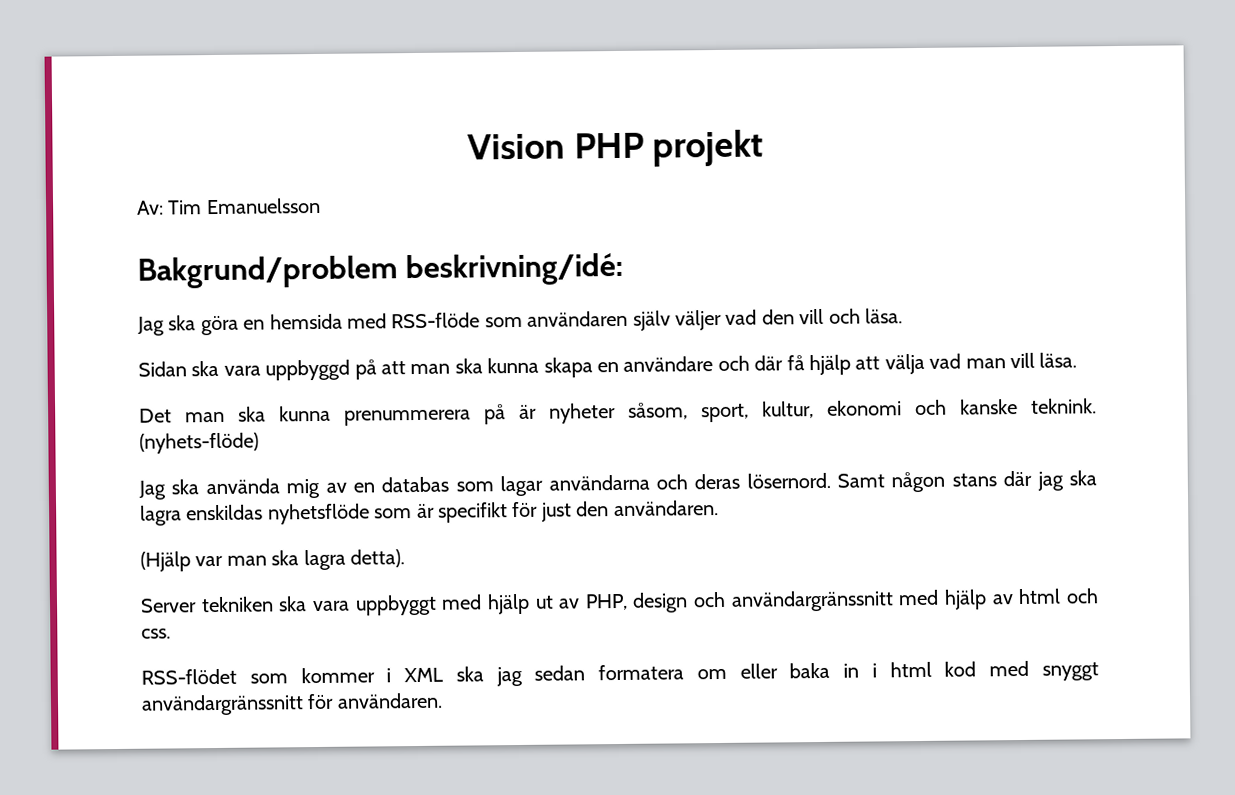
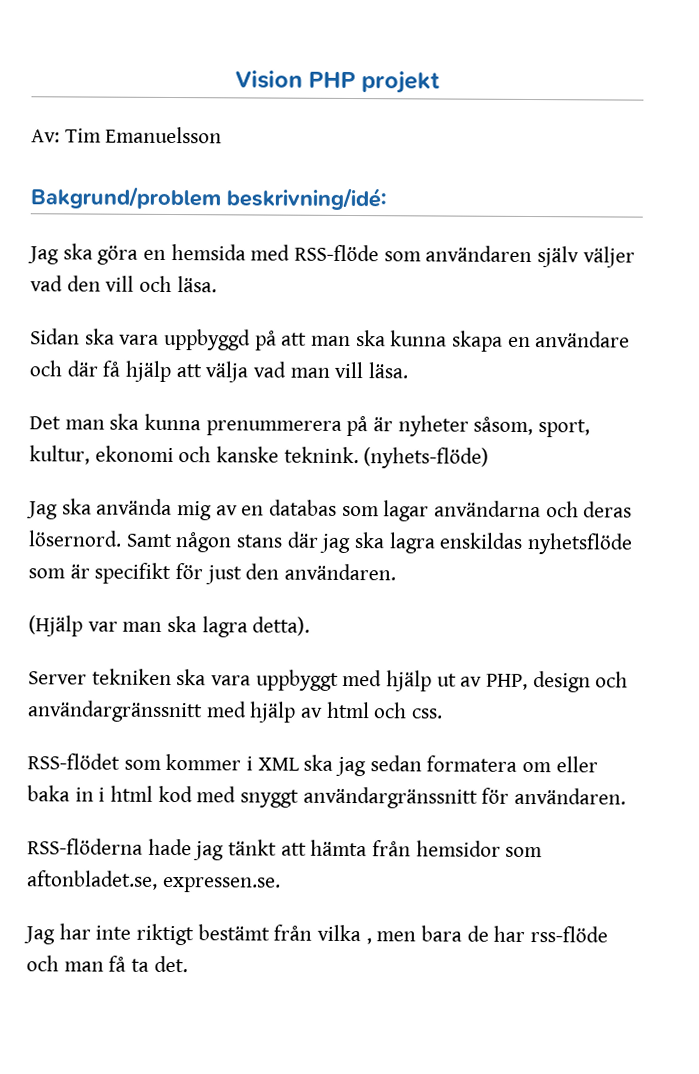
(443, 700) none -> [27,838,543,861] [27,870,281,893] [23,923,609,946] [26,955,188,973] // RSS-flöderna hade jag tänkt att hämta från hemsidor som aftonbladet.se, expressen.se. // Jag har inte riktigt bestämt från vilka , men bara de har rss-flöde och man få ta det.

